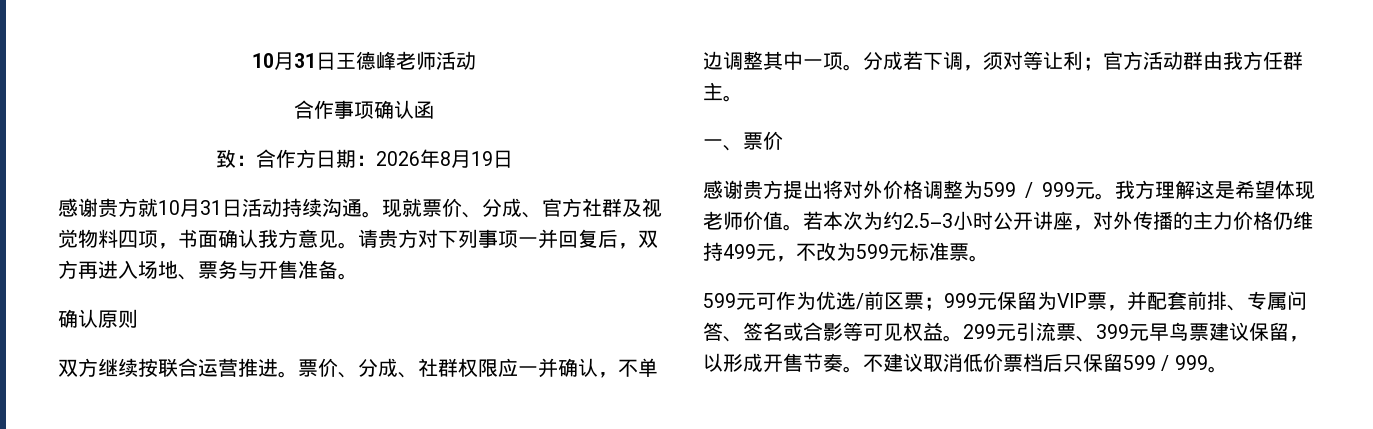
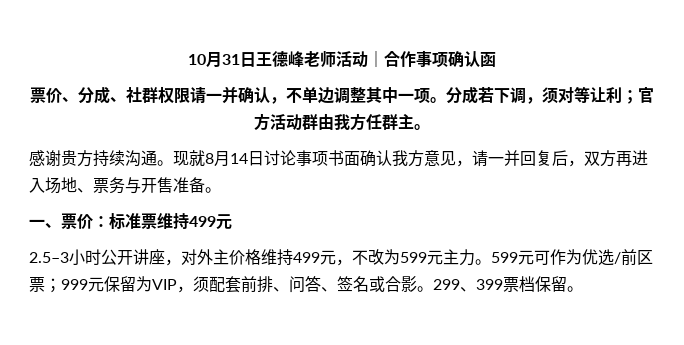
(476, 60) // -> [368,51,384,68] ｜
[215,149,513,168] [58,198,662,218] [58,229,658,249] [58,260,358,280] [58,309,138,328] [58,358,298,378] 致：合作方日期：2026年8月19日 // 感谢贵方就10月31日活动持续沟通。现就票价、分成、官方社群及视觉物料四项，书面确认我方意见。请贵方对下列事项一并回复后，双方再进入场地、票务与开售准备。 // 确认原则 // 双方继续按联合运营推进。 -> (496, 59) none
[498,358,518,377] 应 -> [190,86,206,104] 请
[703,131,783,151] [703,180,1315,200] [703,211,903,231] 一、票价 // 感谢贵方提出将对外价格调整为599 / 999元。我方理解这是希望体现老师价值。若本次为约 -> [29,150,648,167] [29,177,221,194] [29,212,232,230] 感谢贵方持续沟通。现就8月14日讨论事项书面确认我方意见，请一并回复后，双方再进入场地、票务与开售准备。 // 一、票价：标准票维持499元 //
[1133,211,1293,230] 传播的主力价格仍 -> [213,249,261,265] 主价格
[909,242,989,262] 标准票。 // -> [443,249,491,266] 主力。
[1087,291,1147,311] 票，并 -> [177,276,209,293] ，须
[1247,291,1287,310] 专属 -> (289, 289) none
[843,322,1309,342] [703,353,1208,373] 等可见权益。299元引流票、399元早鸟票建议保留，以形成开售节奏。不建议取消低价票档后只保留599 / 999 -> [417,276,567,292] 。299、399票档保留

